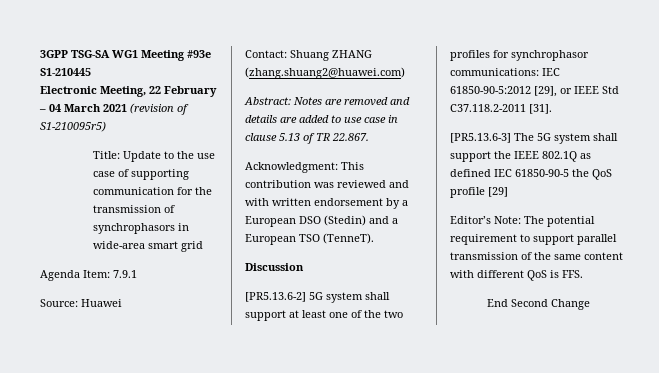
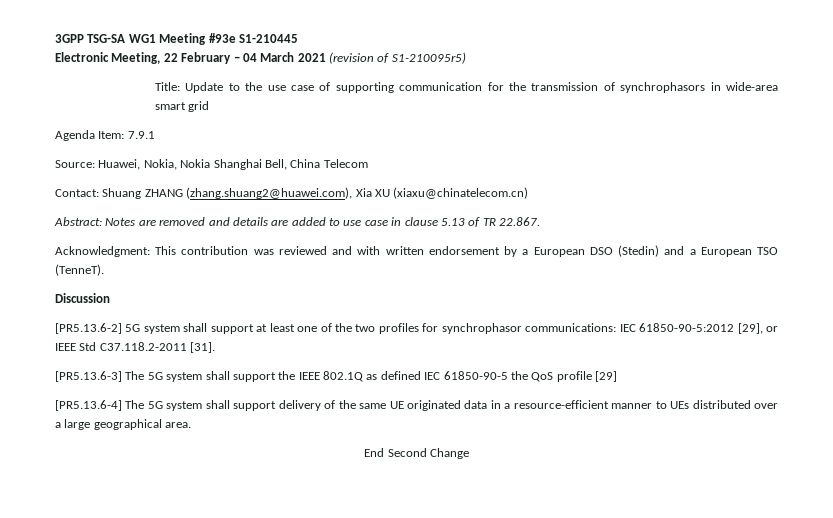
[81,299,122,307] Huawei -> [98,159,368,170] Huawei, Nokia, Nokia Shanghai Bell, China Telecom
[245,67,405,79] (zhang.shuang2@huawei.com) -> [186,187,529,199] (zhang.shuang2@huawei.com), Xia XU (xiaxu@chinatelecom.cn)
[450,216,595,227] [450,234,617,245] [450,252,623,260] [450,270,583,281] Editor’s Note: The potential requirement to support parallel transmission of the same content with different QoS is FFS. -> [55,400,779,411] [55,419,192,430] [PR5.13.6-4] The 5G system shall support delivery of the same UE originated data in a resource-efficient manner to UEs distributed over a large geographical area.

